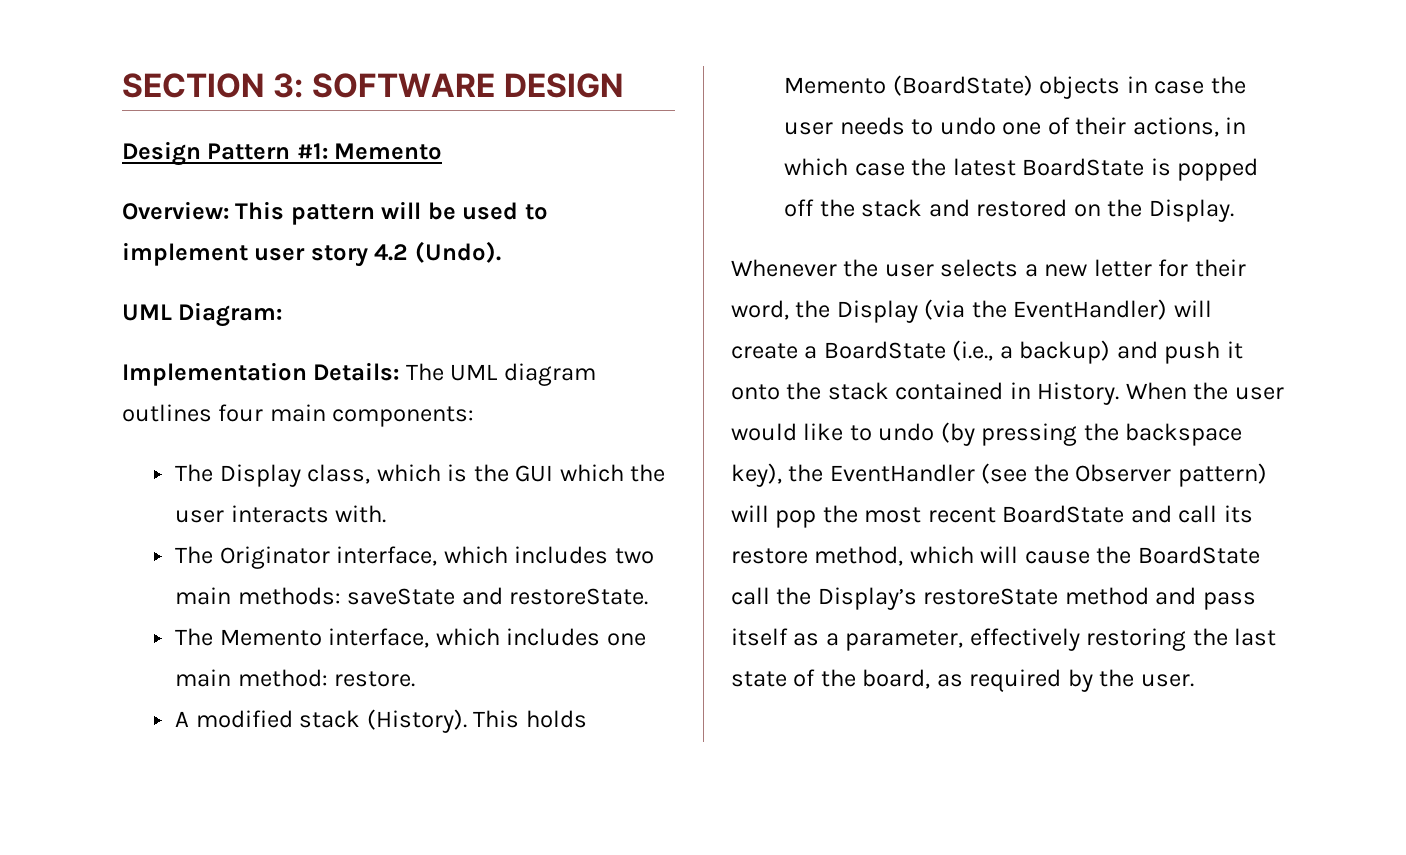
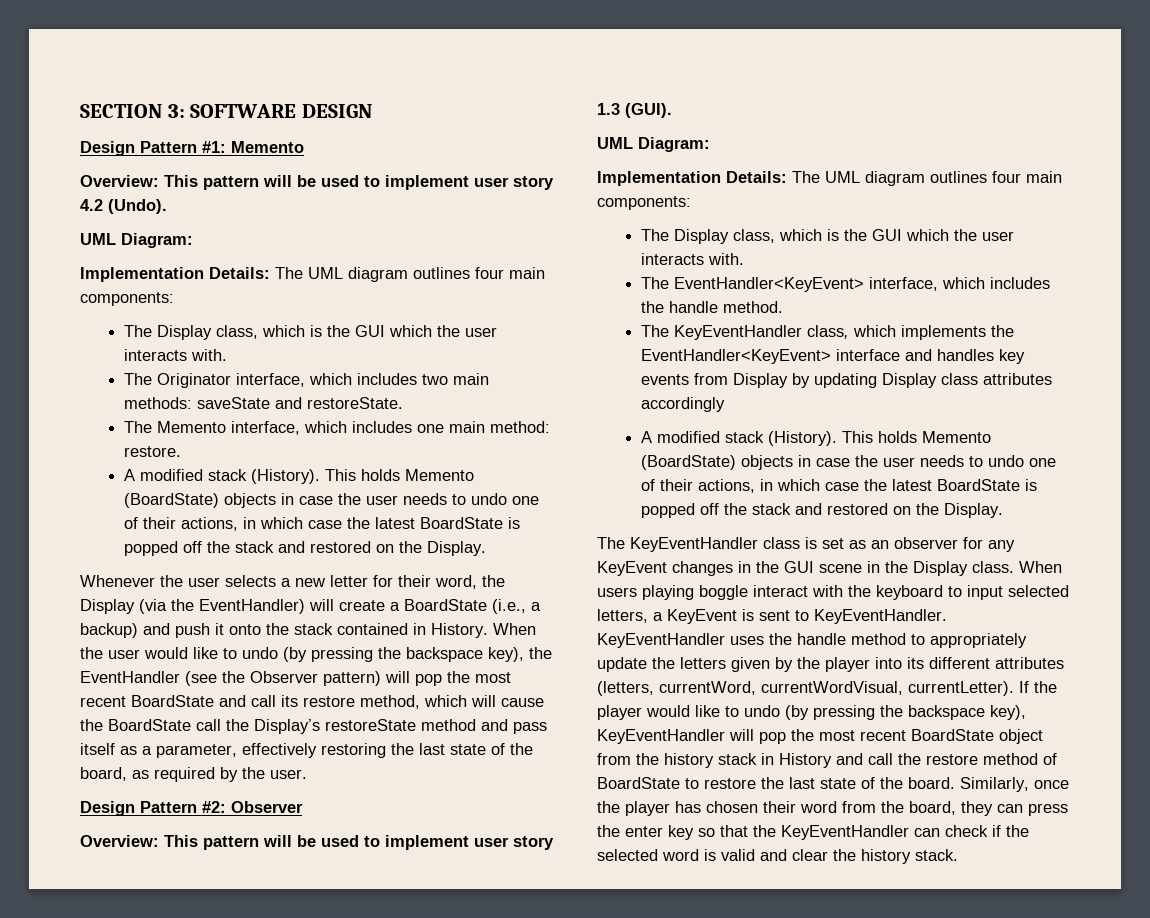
(1194, 680) none -> [80,801,303,816] [80,835,554,850] [597,103,672,118] [597,137,710,152] [597,171,1062,186] [597,196,691,210] [640,229,1014,244] [640,253,744,265] [640,277,1050,292] [640,301,783,313] [640,325,1014,340] [640,349,1025,364] [640,373,1052,388] [640,397,725,412] [640,431,991,446] [640,455,1056,470] [640,479,1037,493] [640,503,1003,518] [597,537,1015,552] [597,561,1062,576] [597,585,1069,600] [597,609,947,624] [597,633,1027,648] [597,657,1064,672] [597,681,1057,696] [597,705,1026,720] [597,729,1043,744] [597,753,1057,768] [597,777,1069,792] [597,801,1068,816] [597,825,1029,840] [597,849,958,864] // Design Pattern #2: Observer // Overview: This pattern will be used to implement user story 1.3 (GUI). // UML Diagram: // Implementation Details: The UML diagram outlines four main components: // The Display class, which is the GUI which the user interacts with. // The EventHandler<KeyEvent> interface, which includes the handle method. // The KeyEventHandler class, which implements the EventHandler<KeyEvent> interface and handles key events from Display by updating Display class attributes accordingly // A modified stack (History). This holds Memento (BoardState) objects in case the user needs to undo one of their actions, in which case the latest BoardState is popped off the stack and restored on the Display. // The KeyEventHandler class is set as an observer for any KeyEvent changes in the GUI scene in the Display class. When users playing boggle interact with the keyboard to input selected letters, a KeyEvent is sent to KeyEventHandler. KeyEventHandler uses the handle method to appropriately update the letters given by the player into its different attributes (letters, currentWord, currentWordVisual, currentLetter). If the player would like to undo (by pressing the backspace key), KeyEventHandler will pop the most recent BoardState object from the history stack in History and call the restore method of BoardState to restore the last state of the board. Similarly, once the player has chosen their word from the board, they can press the enter key so that the KeyEventHandler can check if the selected word is valid and clear the history stack.

